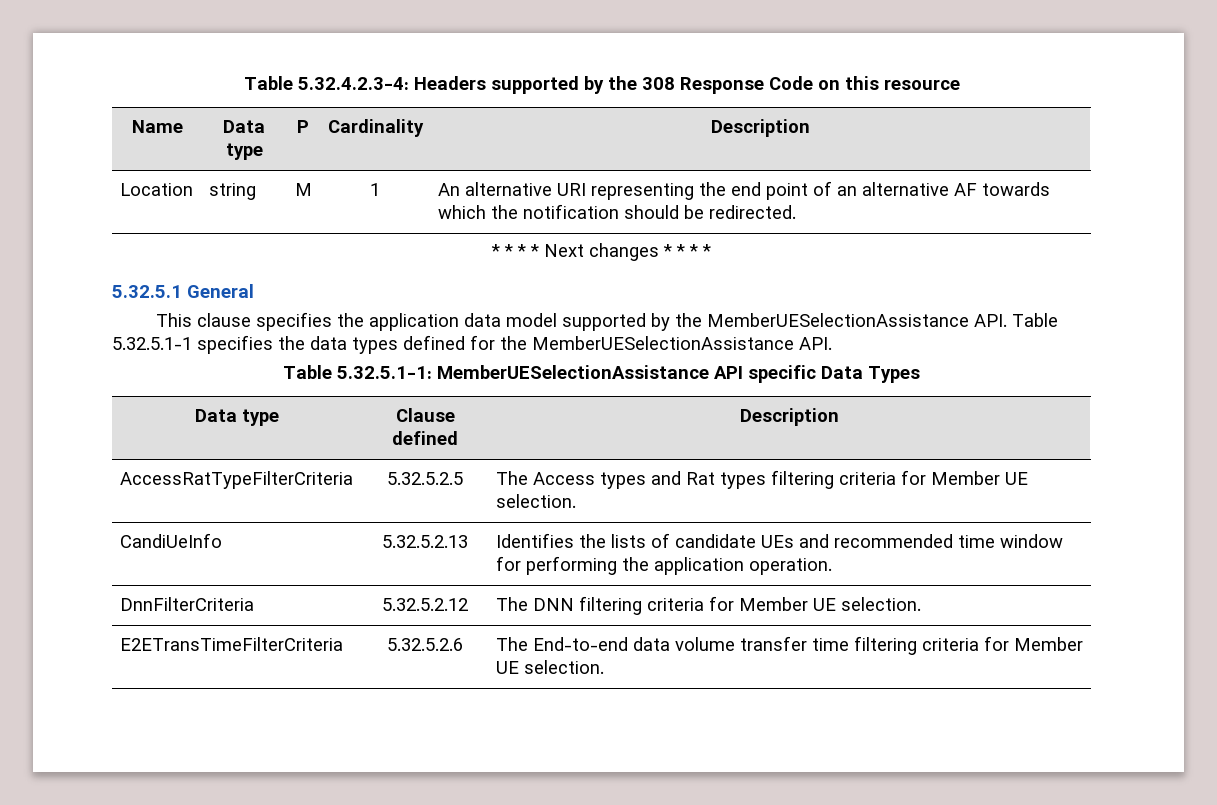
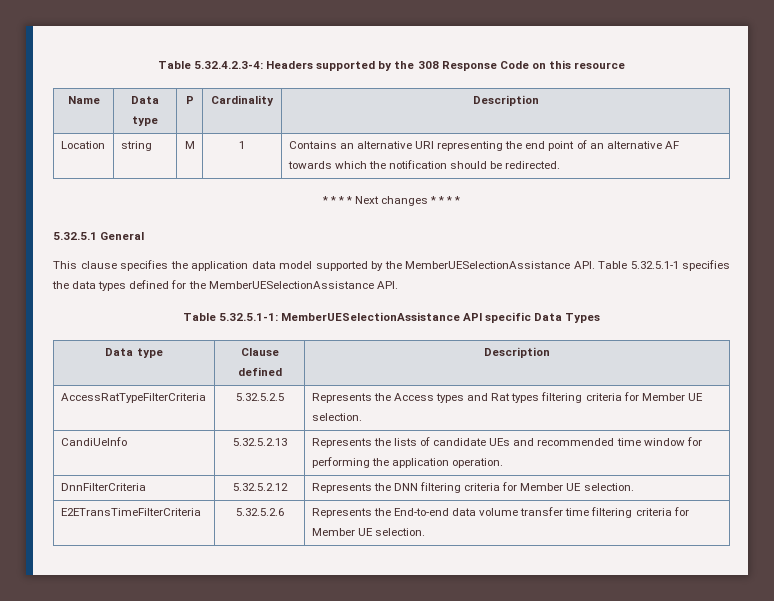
[437,183,460,196] An -> [288,141,354,149] Contains an
[495,471,528,485] The -> [311,393,391,403] Represents the
[495,533,574,548] Identifies -> [311,438,372,448] Represents
[495,597,528,611] The -> [311,483,391,493] Represents the
[495,637,528,651] The -> [311,508,391,518] Represents the

